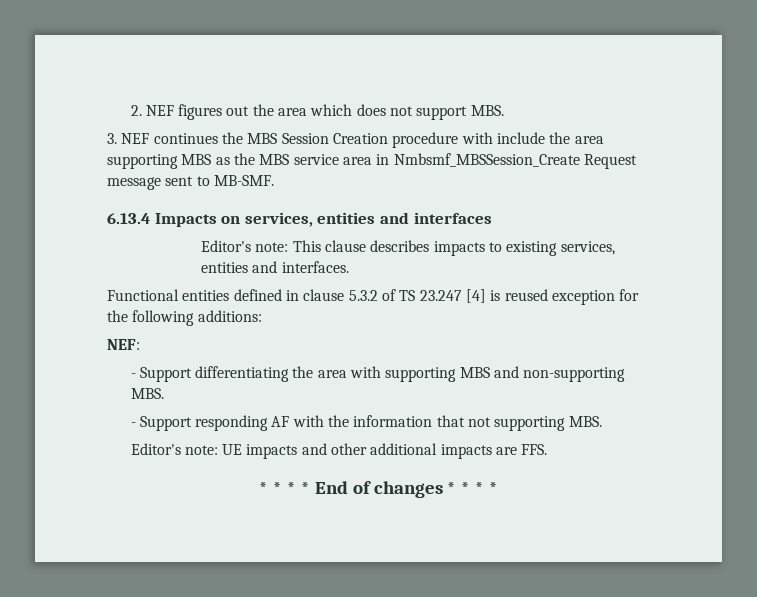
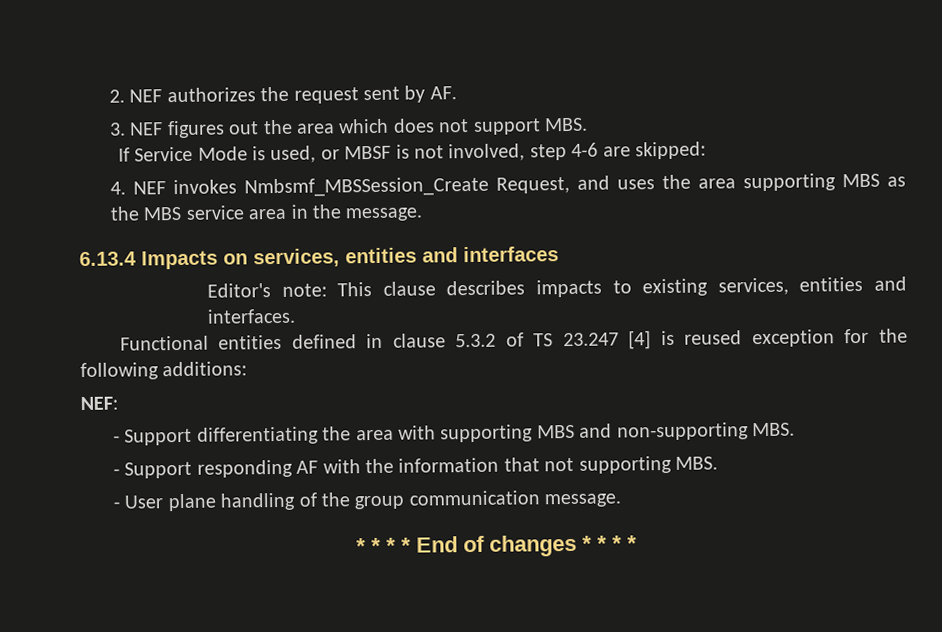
(174, 110) none -> [166,85,457,104] [108,122,164,136] authorizes the request sent by AF. // 3. NEF
[107,132,545,148] 3. NEF continues the MBS Session Creation procedure with include -> [117,141,706,164] [109,175,655,198] If Service Mode is used, or MBSF is not involved, step 4-6 are skipped: // 4. NEF invokes Nmbsmf_MBSSession_Create Request, and uses
[393,153,637,169] [107,175,274,190] Nmbsmf_MBSSession_Create Request message sent to MB-SMF. -> [311,204,424,222] the message.
[130,443,548,459] Editor's note: UE impacts and other additional impacts are FFS. -> [112,490,622,512] - User plane handling of the group communication message.

